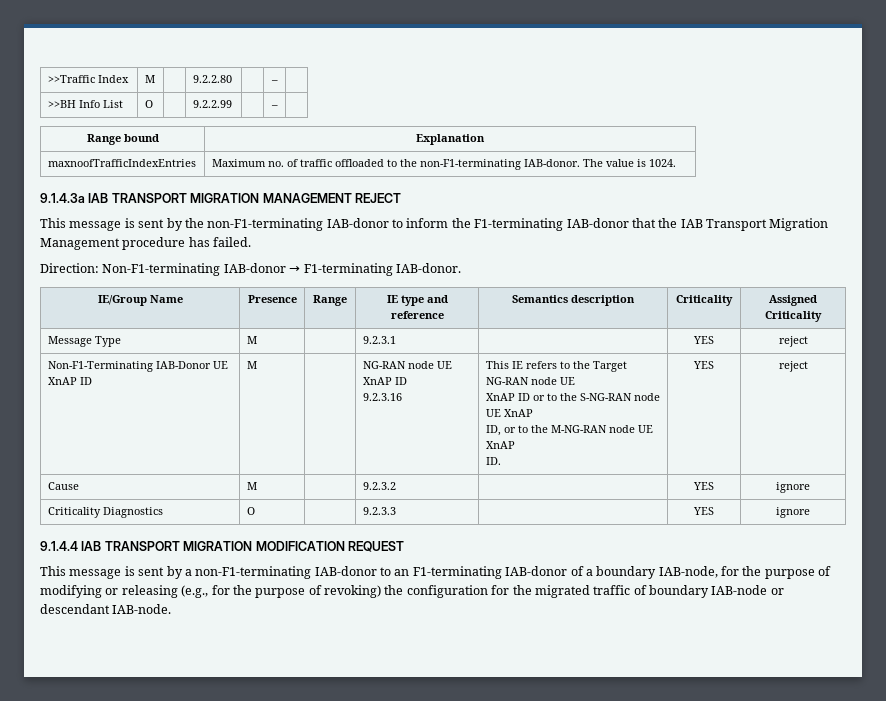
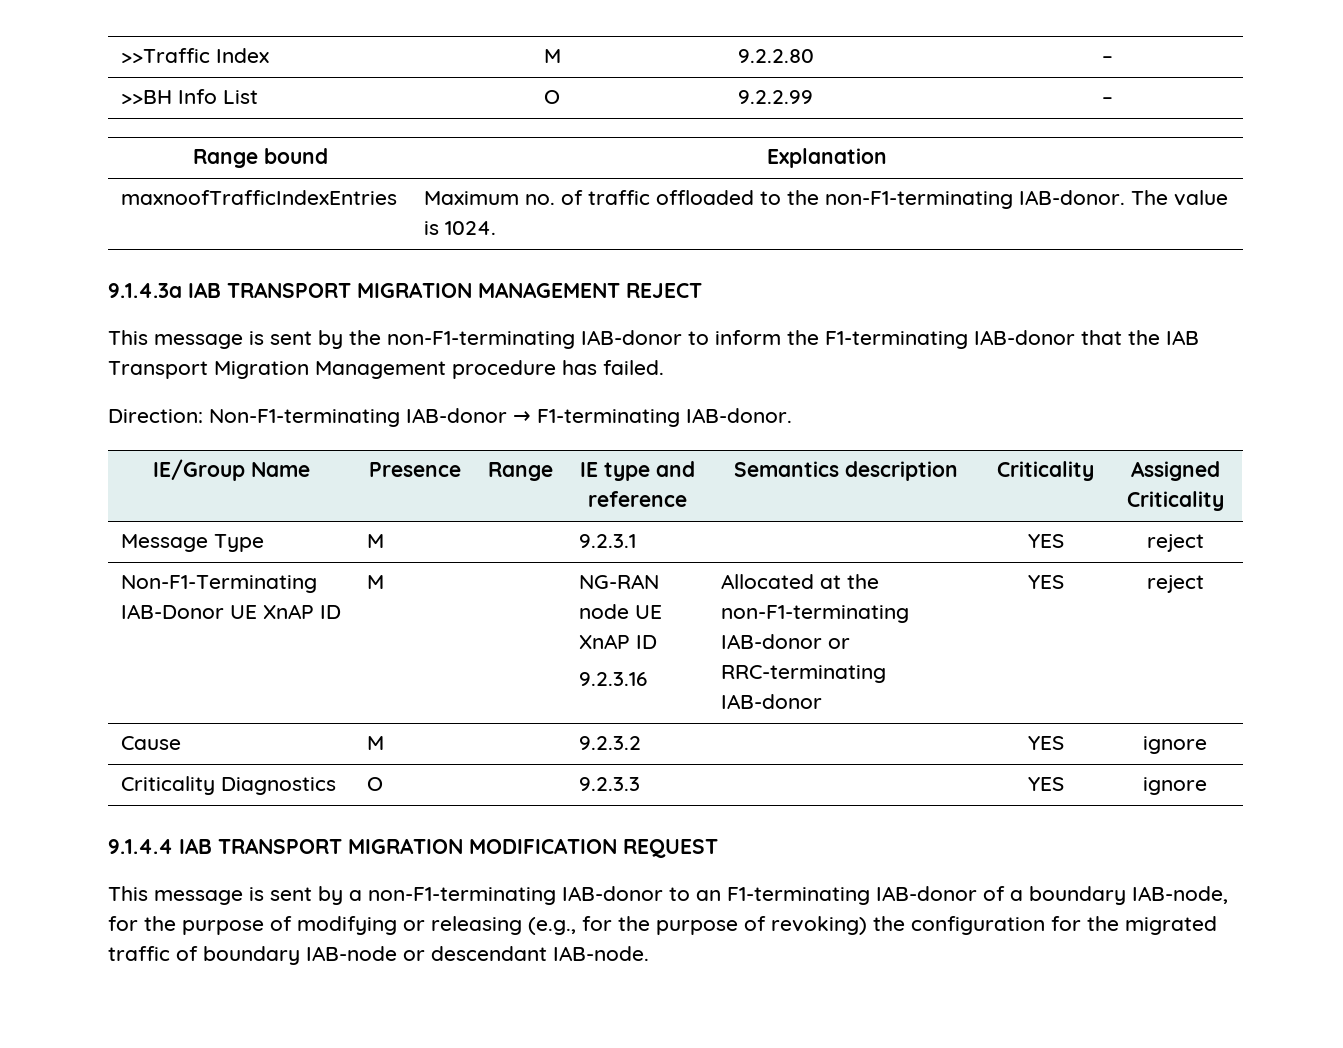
[485,361,627,372] [485,377,575,385] [485,393,660,401] [485,409,533,417] [485,425,653,436] [485,441,515,449] [485,457,501,465] This IE refers to the Target NG-RAN node UE // XnAP ID or to the S-NG-RAN node UE XnAP // ID, or to the M-NG-RAN node UE XnAP // ID. -> [721,574,880,589] [721,605,910,623] [721,634,851,649] [721,665,887,683] [721,694,823,709] Allocated at the non-F1-terminating IAB-donor or RRC-terminating IAB-donor

